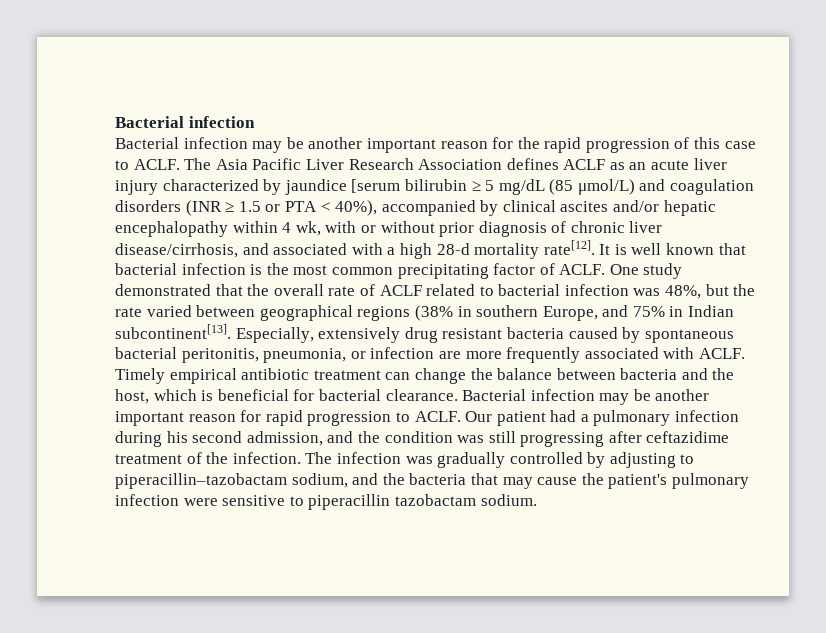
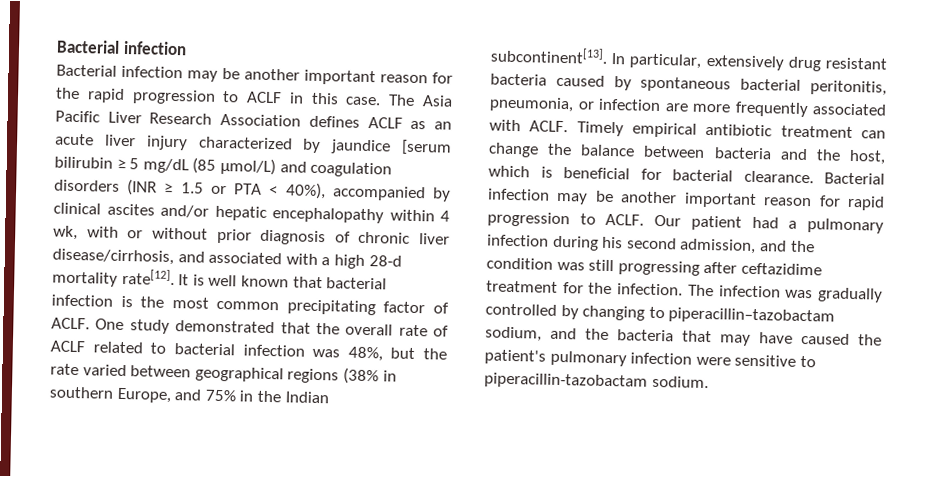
[674,137,756,149] [115,159,180,170] of this case to ACLF. -> [222,91,382,106] to ACLF in this case.
(684, 311) none -> [256,390,282,403] the
[235,327,314,343] Especially, -> [611,53,703,69] In particular,
[186,452,202,464] of -> [562,282,584,294] for
[609,452,676,468] adjusting -> [582,305,646,321] changing
[537,477,578,485] cause -> [759,332,850,345] have caused
[308,494,476,510] piperacillin tazobactam -> [484,372,648,390] piperacillin-tazobactam

